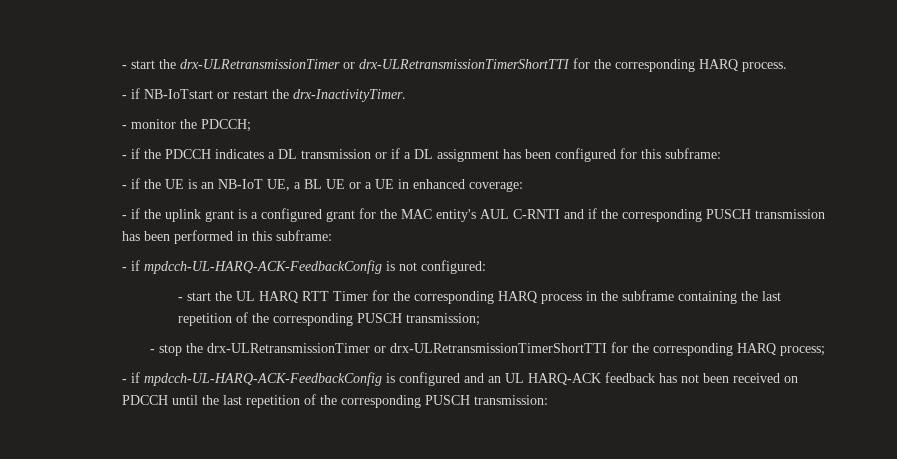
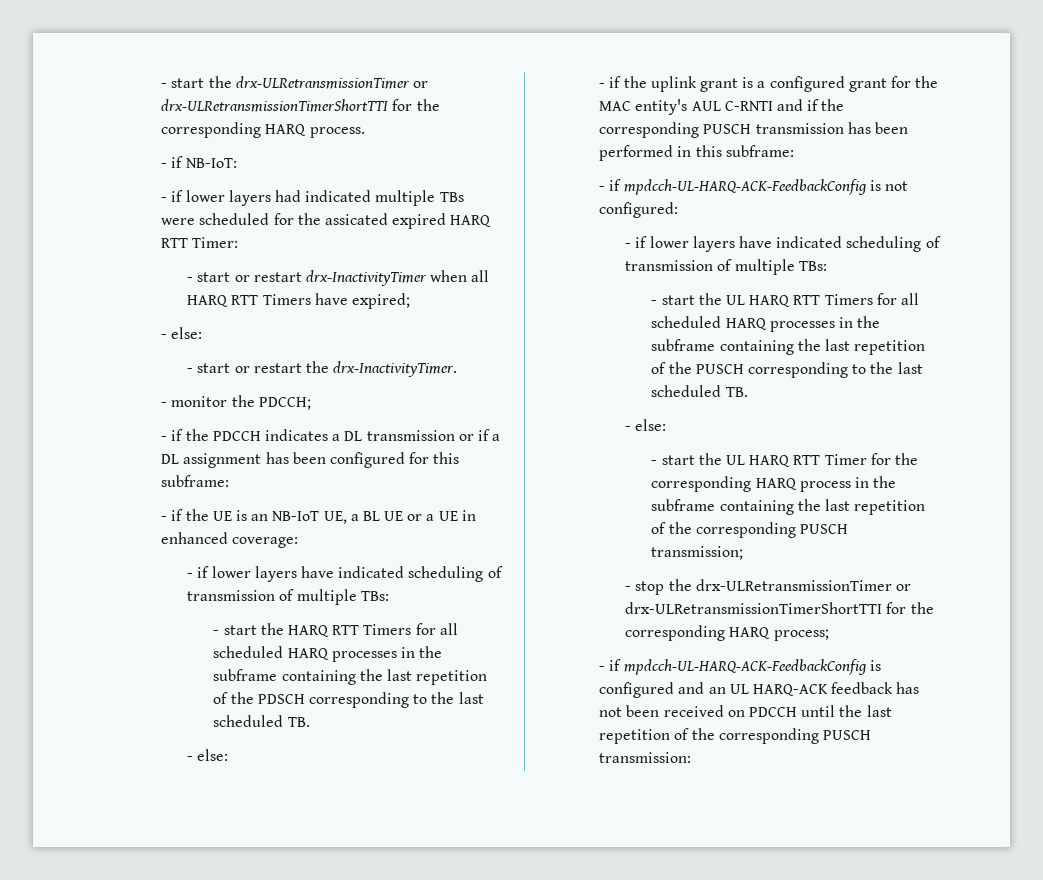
[143,89,213,99] NB-IoTstart -> [185,158,237,168] [161,190,464,206] [161,213,492,229] [161,237,239,248] [187,270,490,286] [187,293,411,309] [161,327,203,339] [187,363,231,373] NB-IoT: // - if lower layers had indicated multiple TBs were scheduled for the assicated expired HARQ RTT Timer: // - start or restart drx-InactivityTimer when all HARQ RTT Timers have expired; // - else: // - start
(523, 186) none -> [187,566,503,582] [187,589,389,605] [213,623,458,637] [213,646,443,662] [213,669,488,685] [213,692,484,708] [213,715,310,727] [187,749,229,761] // - if lower layers have indicated scheduling of transmission of multiple TBs: // - start the HARQ RTT Timers for all scheduled HARQ processes in the subframe containing the last repetition of the PDSCH corresponding to the last scheduled TB. // - else:
(486, 267) none -> [625,236,941,252] [625,259,827,275] [651,293,919,307] [651,316,881,332] [651,339,926,355] [651,362,923,378] [651,385,748,397] [625,419,667,431] // - if lower layers have indicated scheduling of transmission of multiple TBs: // - start the UL HARQ RTT Timers for all scheduled HARQ processes in the subframe containing the last repetition of the PUSCH corresponding to the last scheduled TB. // - else:

